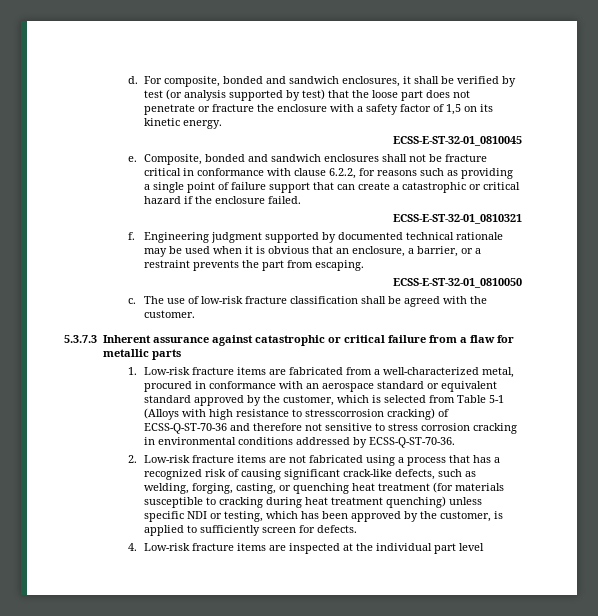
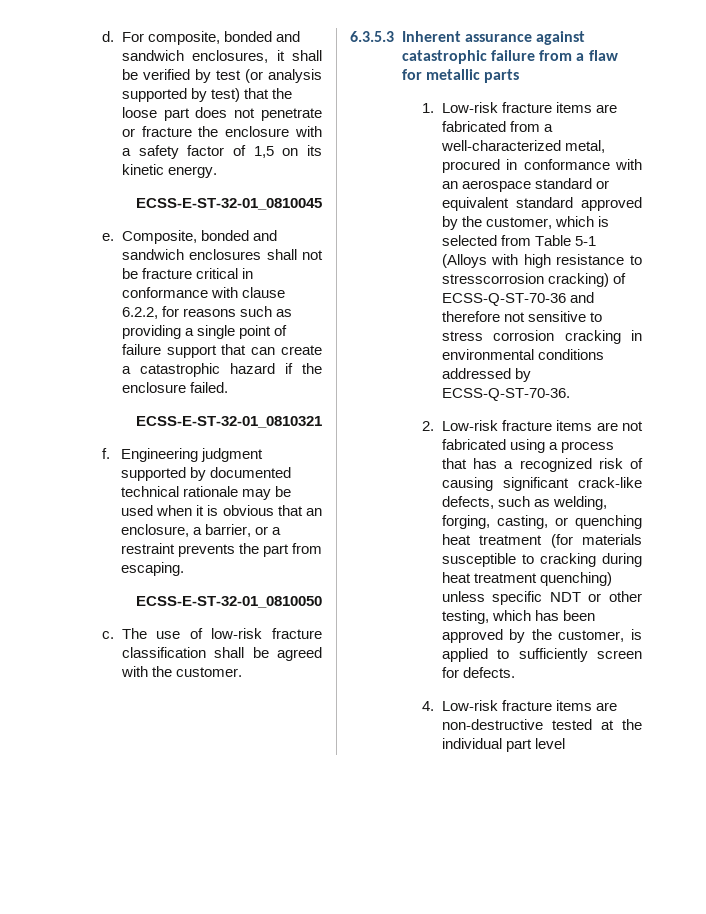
[469,182,521,190] or critical -> (220, 370) none
[64,335,97,343] 5.3.7.3 -> [350,31,394,42] 6.3.5.3
[327,335,385,343] or critical -> (487, 57) none
[187,511,223,519] NDI or -> [549,591,642,602] NDT or other
[289,543,341,554] inspected -> [441,719,592,730] non-destructive tested

